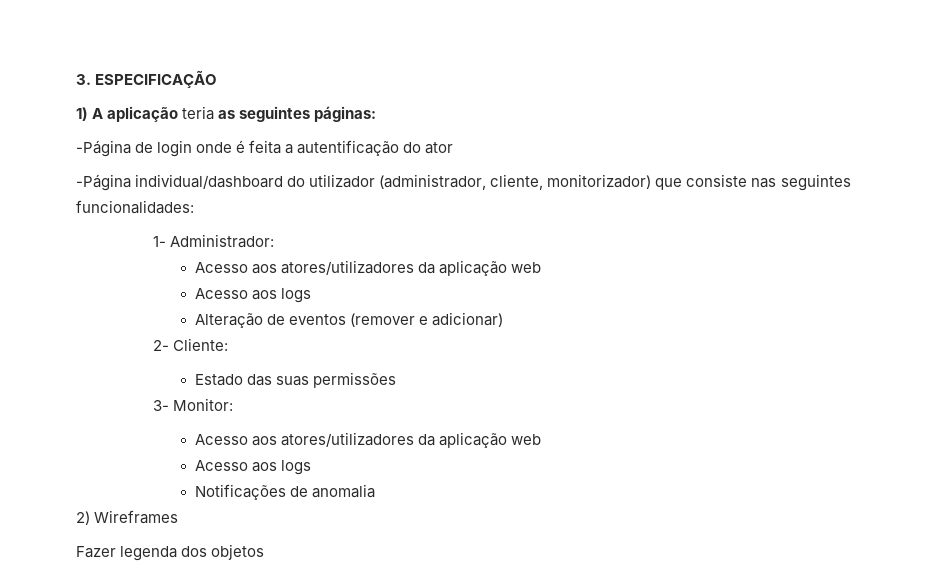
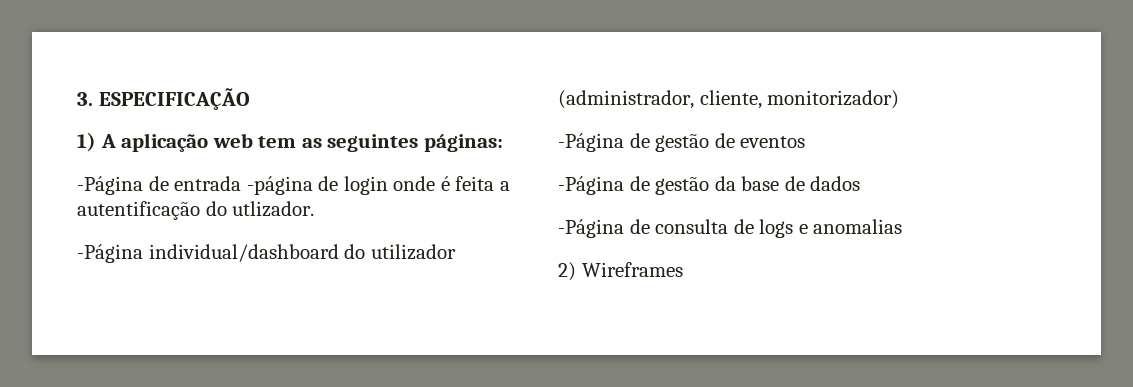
[182,106,215,120] teria -> [212,133,297,148] web tem
(154, 147) none -> [174,176,339,195] entrada -página de
[425,142,454,154] ator -> [232,201,315,217] utlizador.
[655,174,851,191] [76,200,194,214] [152,234,274,248] [194,260,542,276] [194,288,312,303] [194,312,504,328] [152,338,228,351] [194,372,397,388] [152,398,233,411] [194,432,542,448] [194,460,312,475] [194,484,376,500] [76,510,179,525] [76,544,265,561] que consiste nas seguintes funcionalidades: // 1- Administrador: // Acesso aos atores/utilizadores da aplicação web // Acesso aos logs // Alteração de eventos (remover e adicionar) // 2- Cliente: // Estado das suas permissões // 3- Monitor: // Acesso aos atores/utilizadores da aplicação web // Acesso aos logs // Notificações de anomalia // 2) Wireframes // Fazer legenda dos objetos -> [558,133,806,152] [558,176,861,195] [558,219,903,238] [558,262,683,281] // -Página de gestão de eventos // -Página de gestão da base de dados // -Página de consulta de logs e anomalias // 2) Wireframes

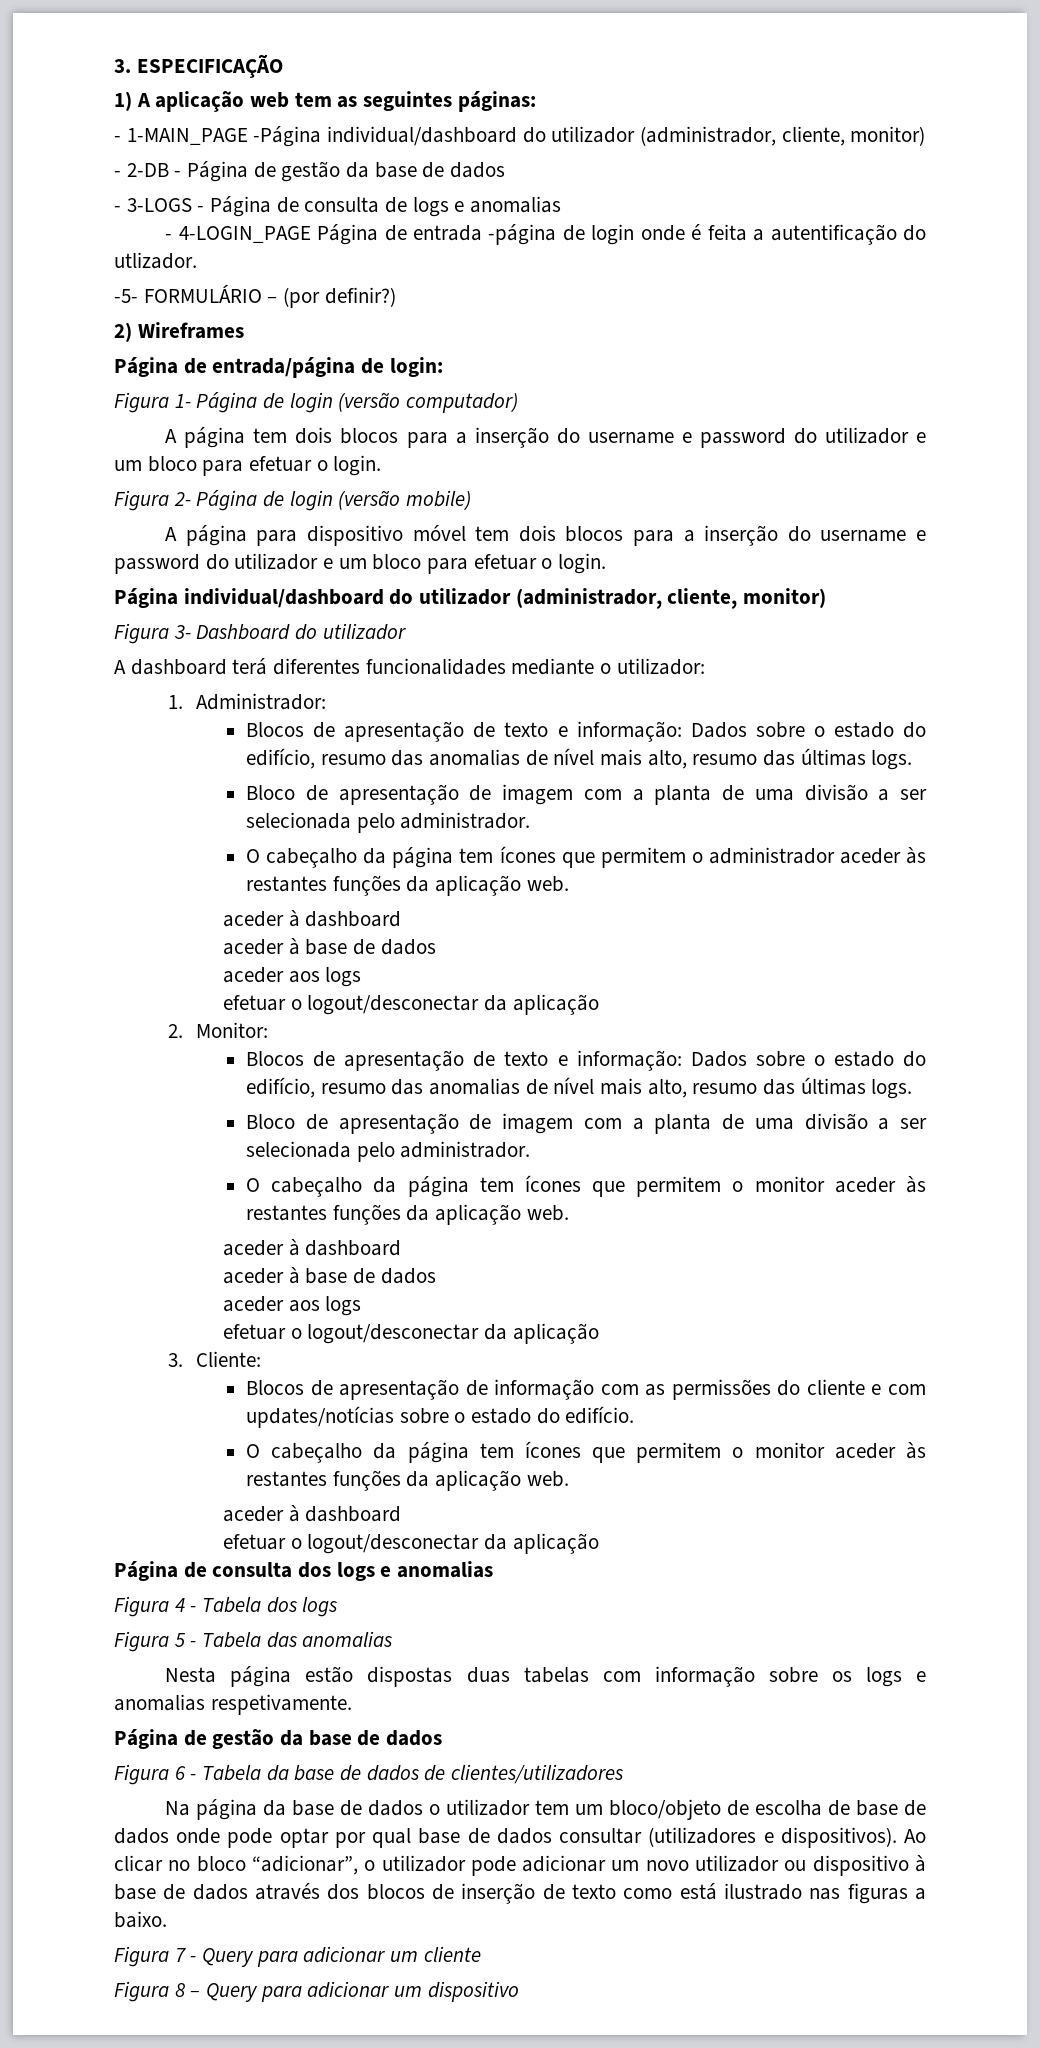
[77,176,143,195] -Página -> [114,126,926,147] [114,161,506,182] [114,196,562,217] [165,224,379,245] - 1-MAIN_PAGE -Página individual/dashboard do utilizador (administrador, cliente, monitor) // - 2-DB - Página de gestão da base de dados // - 3-LOGS - Página de consulta de logs e anomalias // - 4-LOGIN_PAGE Página
[77,244,456,263] [558,90,900,109] [558,133,806,152] [558,176,861,195] [558,219,903,238] [558,262,683,281] -Página individual/dashboard do utilizador (administrador, cliente, monitorizador) // -Página de gestão de eventos // -Página de gestão da base de dados // -Página de consulta de logs e anomalias // 2) Wireframes -> [114,285,396,308] [114,322,244,342] [114,357,443,378] [114,392,519,413] [165,427,927,448] [114,455,382,476] [114,490,472,511] [165,525,927,546] [114,553,607,574] [114,588,827,609] [114,623,406,644] [114,658,705,675] [168,693,326,710] [246,721,926,742] [246,748,913,770] [246,784,928,805] [246,812,531,833] [246,846,926,868] [246,875,569,896] [222,910,402,927] [222,938,436,955] [222,967,362,987] [222,994,599,1015] [168,1022,268,1038] [246,1050,926,1071] [246,1077,913,1099] [246,1113,928,1134] [246,1141,531,1162] [246,1175,926,1197] [246,1204,569,1225] [222,1239,402,1256] [222,1267,436,1284] [222,1296,362,1316] [222,1323,599,1344] [168,1351,261,1367] [246,1379,926,1400] [246,1406,635,1428] [246,1441,926,1463] [246,1470,569,1491] [222,1505,402,1522] [222,1533,599,1554] [114,1561,494,1581] [114,1596,338,1617] [114,1631,393,1652] [165,1666,926,1687] [114,1694,352,1715] [114,1729,443,1749] [114,1764,624,1785] [165,1799,926,1820] [114,1827,927,1848] [114,1855,926,1876] [114,1883,927,1904] [114,1911,167,1928] [114,1946,481,1967] [114,1981,519,2002] -5- FORMULÁRIO – (por definir?) // 2) Wireframes // Página de entrada/página de login: // Figura 1- Página de login (versão computador) // A página tem dois blocos para a inserção do username e password do utilizador e um bloco para efetuar o login. // Figura 2- Página de login (versão mobile) // A página para dispositivo móvel tem dois blocos para a inserção do username e password do utilizador e um bloco para efetuar o login. // Página individual/dashboard do utilizador (administrador, cliente, monitor) // Figura 3- Dashboard do utilizador // A dashboard terá diferentes funcionalidades mediante o utilizador: // 1. Administrador: // Blocos de apresentação de texto e informação: Dados sobre o estado do edifício, resumo das anomalias de nível mais alto, resumo das últimas logs. // Bloco de apresentação de imagem com a planta de uma divisão a ser selecionada pelo administrador. // O cabeçalho da página tem ícones que permitem o administrador aceder às restantes funções da aplicação web. // aceder à dashboard // aceder à base de dados // aceder aos logs // efetuar o logout/desconectar da aplicação // 2. Monitor: // Blocos de apresentação de texto e informação: Dados sobre o estado do edifício, resumo das anomalias de nível mais alto, resumo das últimas logs. // Bloco de apresentação de imagem com a planta de uma divisão a ser selecionada pelo administrador. // O cabeçalho da página tem ícones que permitem o monitor aceder às restantes funções da aplicação web. // aceder à dashboard // aceder à base de dados // aceder aos logs // efetuar o logout/desconectar da aplicação // 3. Cliente: // Blocos de apresentação de informação com as permissões do cliente e com updates/notícias sobre o estado do edifício. // O cabeçalho da página tem ícones que permitem o monitor aceder às restantes funções da aplicação web. // aceder à dashboard // efetuar o logout/desconectar da aplicação // Página de consulta dos logs e anomalias // Figura 4 - Tabela dos logs // Figura 5 - Tabela das anomalias // Nesta página estão dispostas duas tabelas com informação sobre os logs e anomalias respetivamente. // Página de gestão da base de dados // Figura 6 - Tabela da base de dados de clientes/utilizadores // Na página da base de dados o utilizador tem um bloco/objeto de escolha de base de dados onde pode optar por qual base de dados consultar (utilizadores e dispositivos). Ao clicar no bloco “adicionar”, o utilizador pode adicionar um novo utilizador ou dispositivo à base de dados através dos blocos de inserção de texto como está ilustrado nas figuras a baixo. // Figura 7 - Query para adicionar um cliente // Figura 8 – Query para adicionar um dispositivo

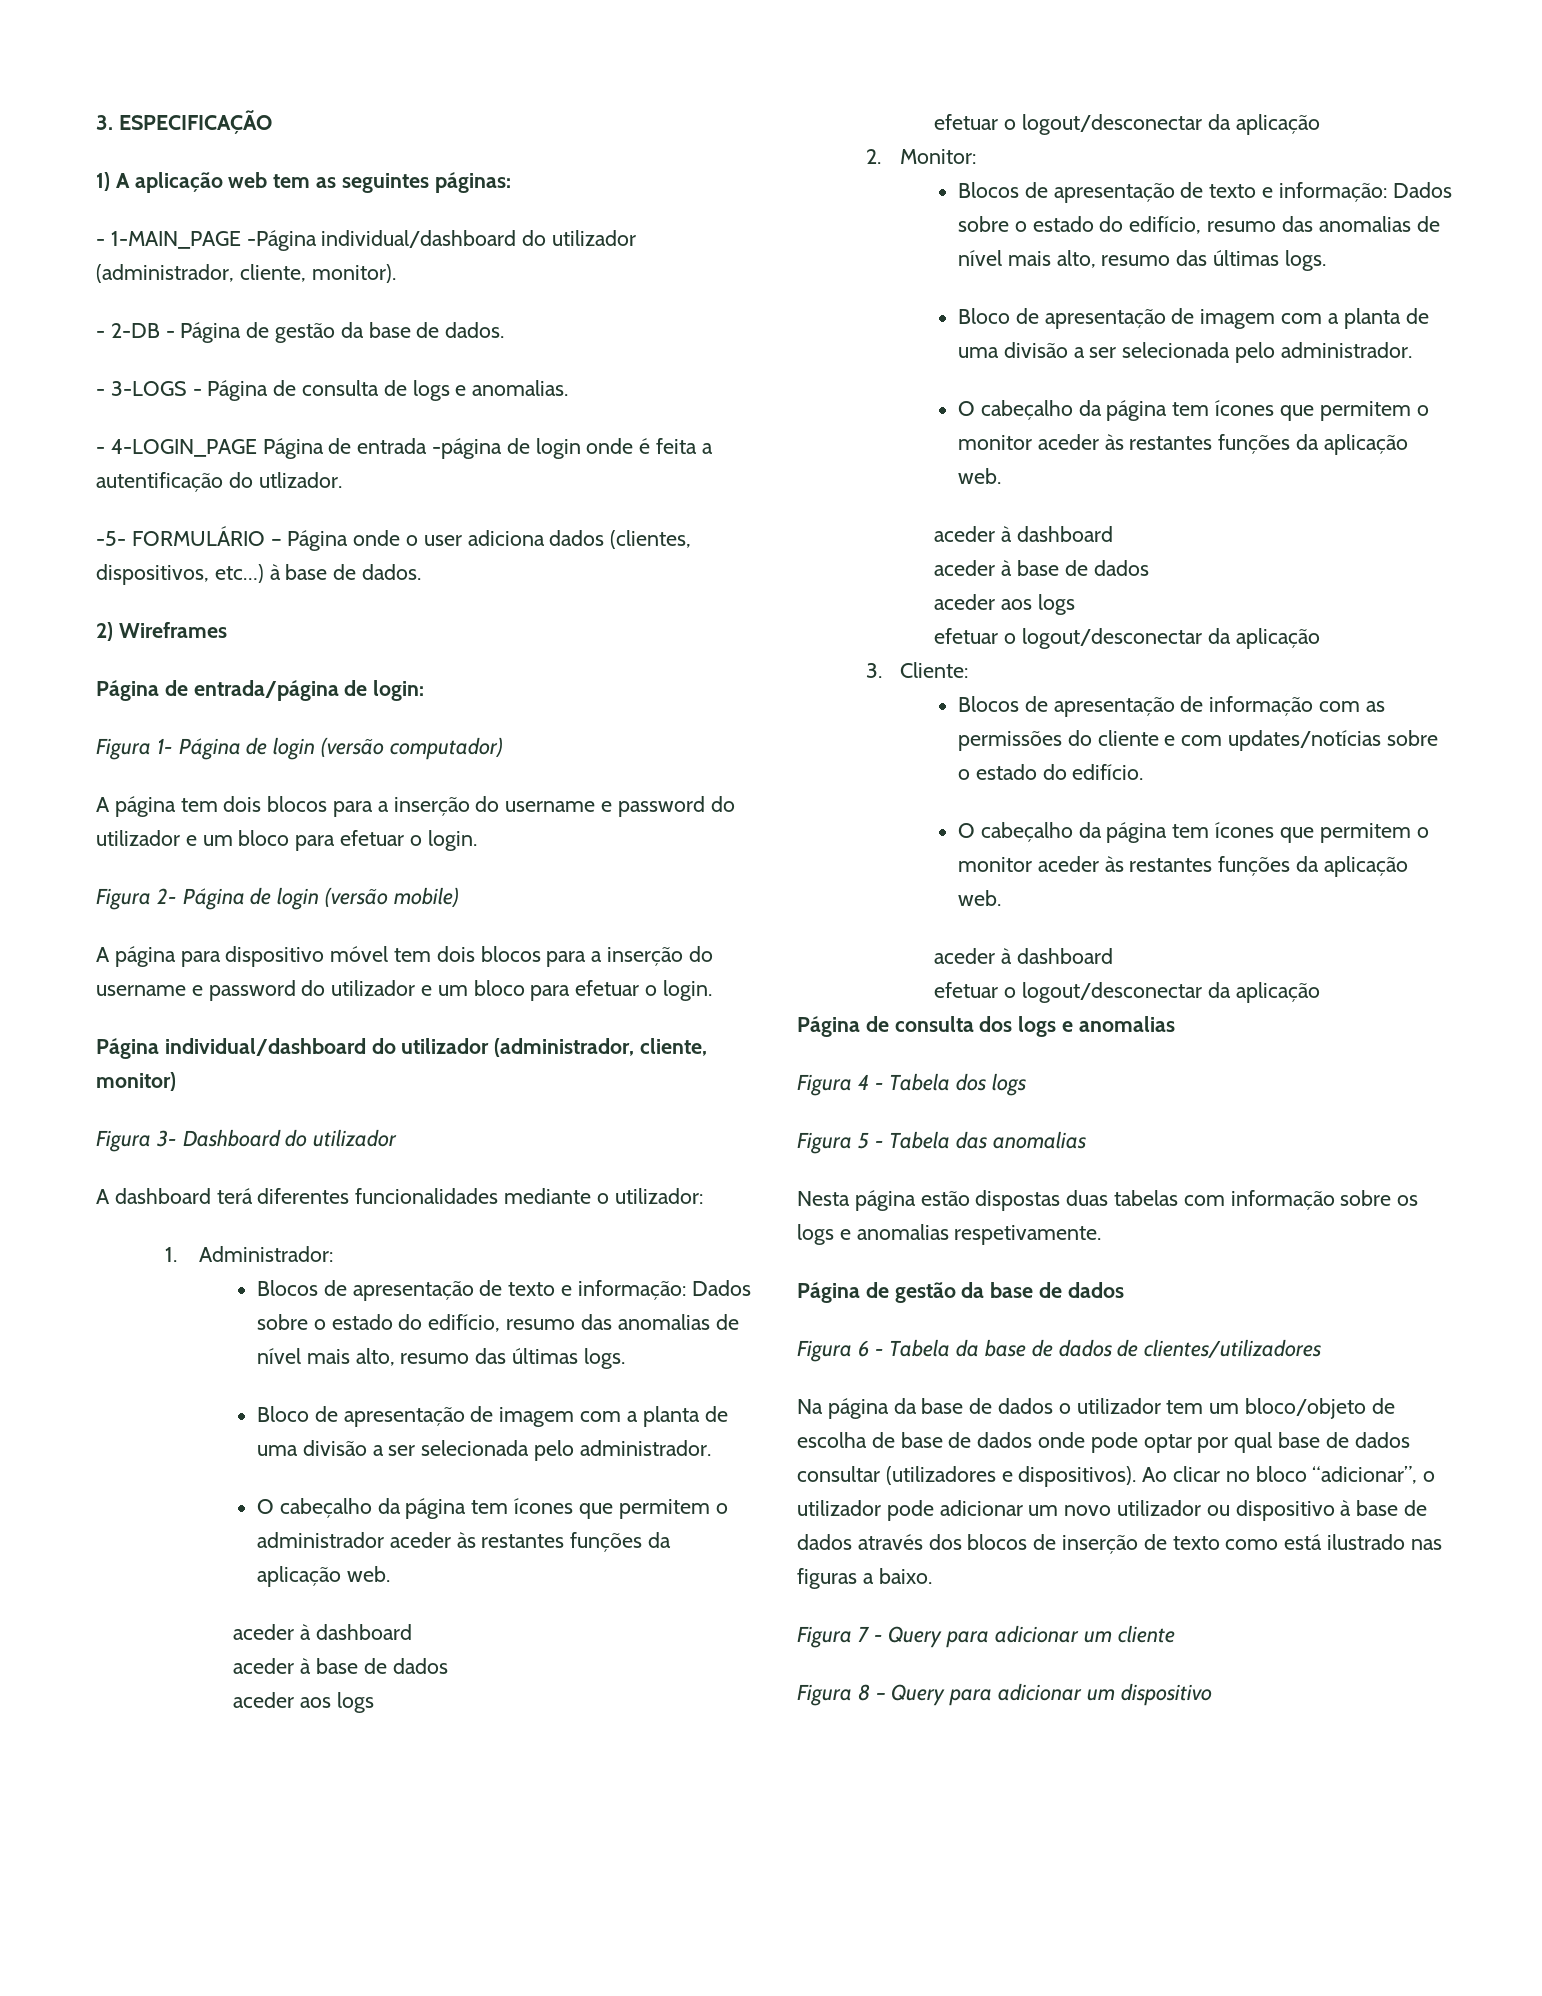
[850,126,926,146] monitor) -> [311,264,396,283] monitor).
[450,162,506,178] dados -> [445,322,505,338] dados.
[470,196,562,213] anomalias -> [472,380,569,396] anomalias.
[283,287,396,308] (por definir?) -> [287,530,692,551] [96,564,422,585] Página onde o user adiciona dados (clientes, dispositivos, etc…) à base de dados.

